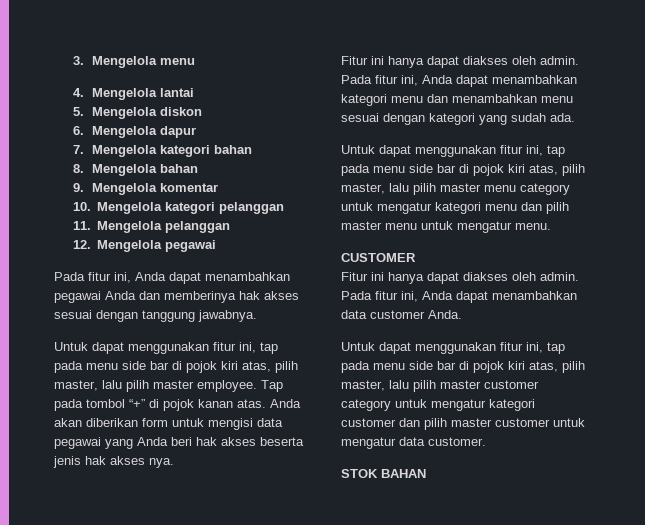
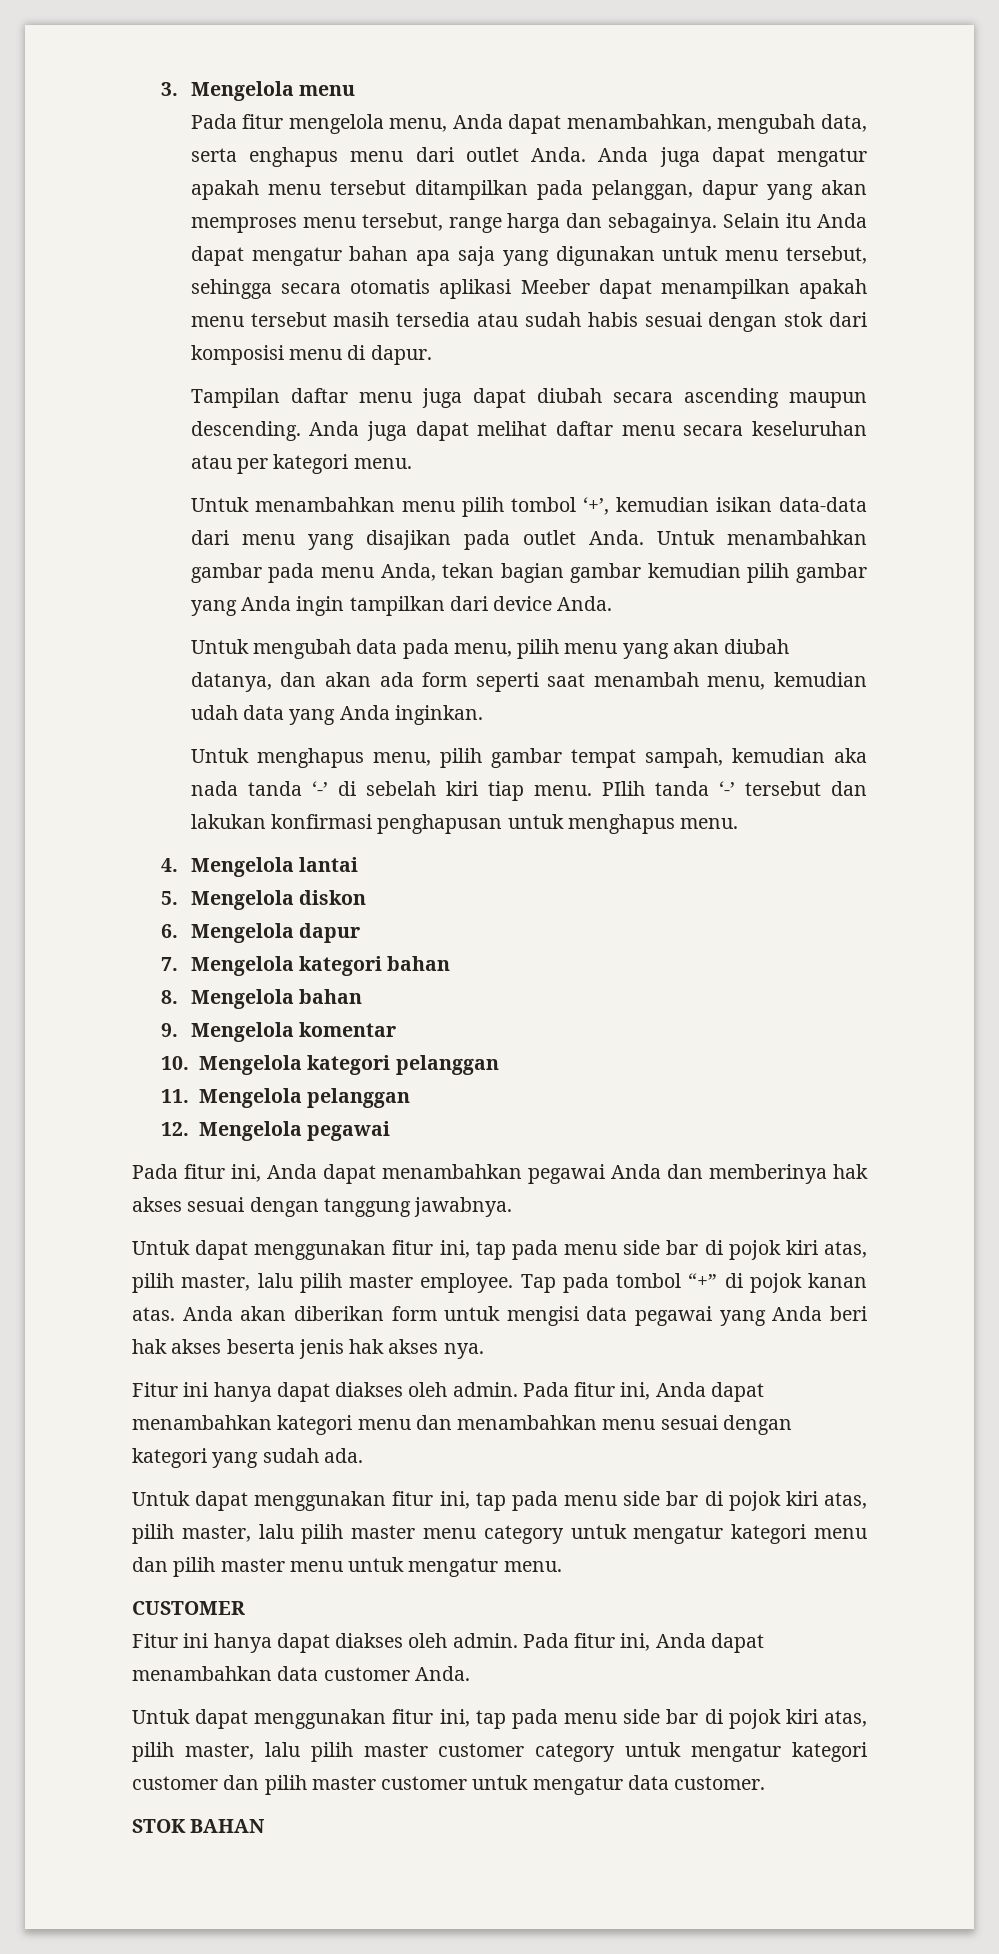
(195, 61) none -> [190,114,867,134] [190,147,867,167] [190,180,867,200] [190,213,867,233] [190,246,867,266] [190,279,867,299] [190,312,867,332] [190,345,432,365] [190,388,867,408] [190,421,867,441] [190,454,412,474] [190,497,867,517] [190,530,867,550] [190,563,868,583] [190,596,613,616] [190,639,790,659] [190,672,868,692] [190,705,483,725] [190,748,867,768] [190,781,867,801] [190,814,739,834] // Pada fitur mengelola menu, Anda dapat menambahkan, mengubah data, serta enghapus menu dari outlet Anda. Anda juga dapat mengatur apakah menu tersebut ditampilkan pada pelanggan, dapur yang akan memproses menu tersebut, range harga dan sebagainya. Selain itu Anda dapat mengatur bahan apa saja yang digunakan untuk menu tersebut, sehingga secara otomatis aplikasi Meeber dapat menampilkan apakah menu tersebut masih tersedia atau sudah habis sesuai dengan stok dari komposisi menu di dapur. // Tampilan daftar menu juga dapat diubah secara ascending maupun descending. Anda juga dapat melihat daftar menu secara keseluruhan atau per kategori menu. // Untuk menambahkan menu pilih tombol ‘+’, kemudian isikan data-data dari menu yang disajikan pada outlet Anda. Untuk menambahkan gambar pada menu Anda, tekan bagian gambar kemudian pilih gambar yang Anda ingin tampilkan dari device Anda. // Untuk mengubah data pada menu, pilih menu yang akan diubah datanya, dan akan ada form seperti saat menambah menu, kemudian udah data yang Anda inginkan. // Untuk menghapus menu, pilih gambar tempat sampah, kemudian aka nada tanda ‘-’ di sebelah kiri tiap menu. PIlih tanda ‘-’ tersebut dan lakukan konfirmasi penghapusan untuk menghapus menu.

